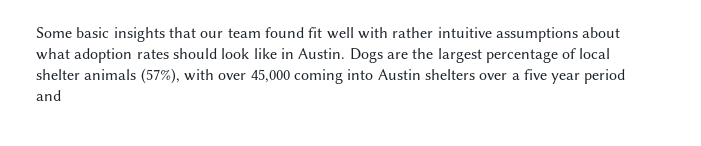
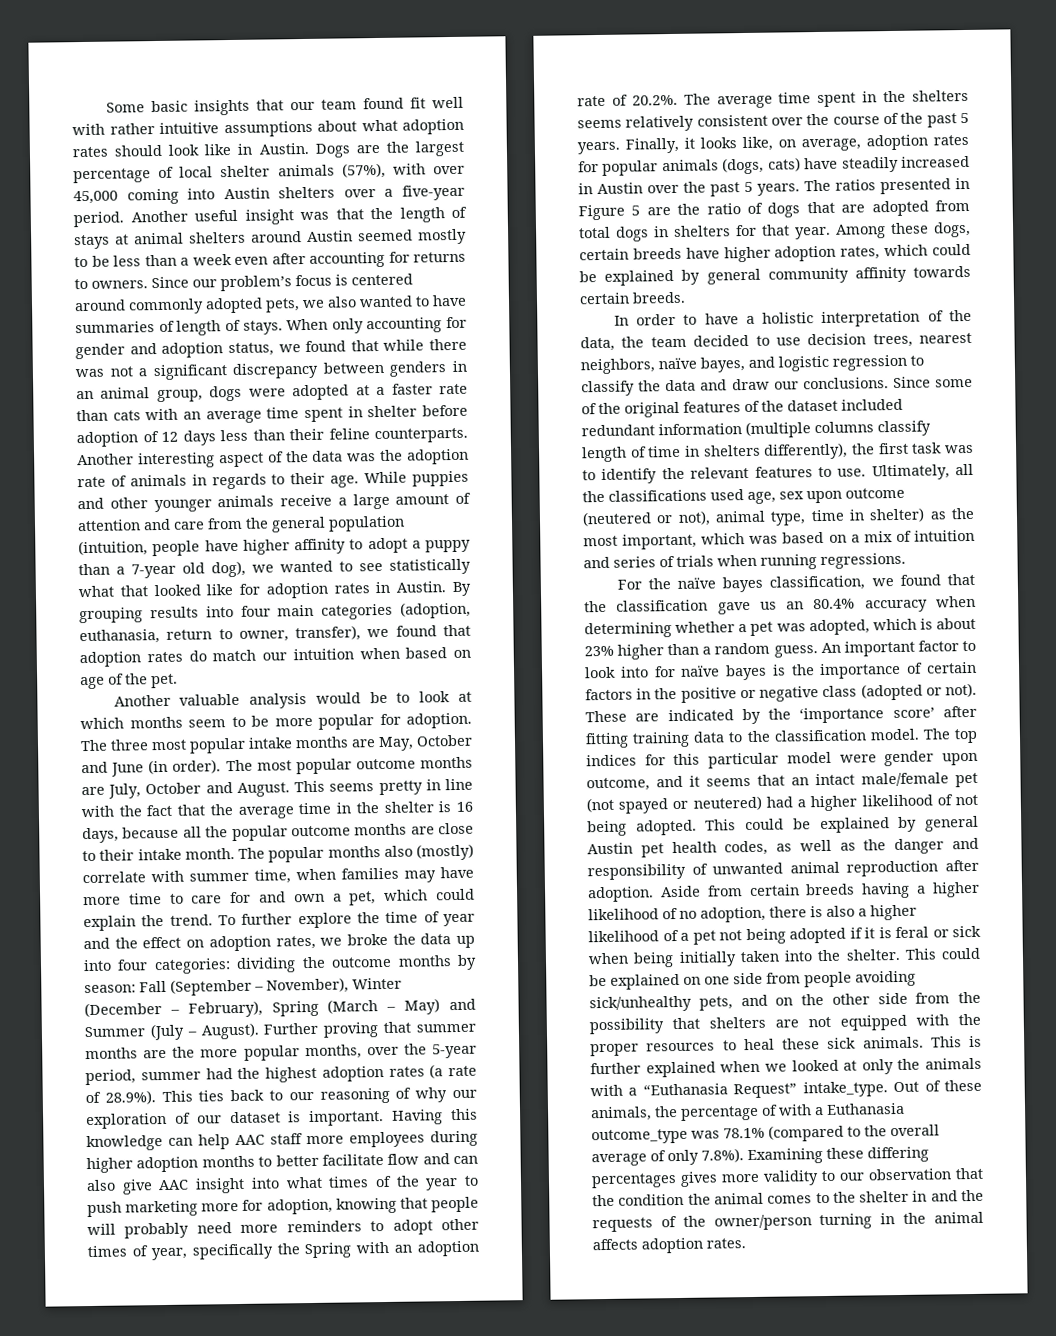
[523,69,626,84] [36,90,61,101] five year period and -> [402,184,465,201] [73,206,467,228] [74,228,467,250] [74,251,466,268] [74,273,413,292] [74,294,467,315] [75,316,467,336] [75,338,467,360] [75,360,467,381] [76,383,469,403] [76,404,469,424] [76,427,468,448] [77,448,469,469] [77,470,469,490] [77,492,471,513] [77,515,405,533] [78,537,471,557] [78,558,471,579] [78,581,472,599] [79,601,471,624] [79,624,471,645] [79,647,471,668] [80,673,178,690] [113,691,472,709] [80,712,472,730] [80,734,473,754] [81,756,473,777] [81,778,474,799] [81,801,474,819] [82,822,474,844] [82,843,474,863] [82,866,474,884] [83,888,476,906] [83,911,475,932] [83,933,475,952] [83,954,477,975] [84,977,402,996] [84,998,476,1018] [84,1021,476,1041] [85,1043,477,1061] [85,1064,477,1086] [85,1087,478,1105] [86,1108,478,1130] [86,1130,478,1152] [86,1153,478,1174] [86,1175,479,1195] [87,1196,479,1218] [87,1218,479,1239] [87,1240,479,1261] [577,89,969,109] [577,112,969,132] [577,134,969,155] [578,155,970,176] [578,177,970,197] [578,199,970,221] [579,221,971,242] [579,243,971,263] [579,265,971,286] [579,291,686,305] [613,309,972,327] [580,332,972,352] [580,354,924,375] [581,376,973,397] [581,398,903,418] [581,420,931,439] [581,442,975,463] [582,463,974,484] [582,487,905,504] [582,507,975,527] [583,529,975,550] [583,552,906,570] [616,573,975,593] [584,595,976,615] [584,617,976,639] [584,640,976,660] [584,661,977,681] [585,682,977,703] [585,705,977,725] [585,728,978,749] [586,750,978,769] [586,772,978,792] [586,794,978,814] [587,815,979,837] [587,837,979,858] [587,859,979,881] [587,881,980,903] [588,904,917,923] [588,925,981,945] [588,947,981,968] [589,970,916,990] [589,991,981,1013] [589,1013,981,1035] [590,1035,982,1057] [590,1057,982,1078] [590,1079,982,1099] [590,1102,905,1122] [591,1124,940,1145] [591,1146,929,1167] [591,1167,983,1189] [592,1189,984,1207] [592,1211,984,1233] [592,1237,746,1254] five-year period. Another useful insight was that the length of stays at animal shelters around Austin seemed mostly to be less than a week even after accounting for returns to owners. Since our problem’s focus is centered around commonly adopted pets, we also wanted to have summaries of length of stays. When only accounting for gender and adoption status, we found that while there was not a significant discrepancy between genders in an animal group, dogs were adopted at a faster rate than cats with an average time spent in shelter before adoption of 12 days less than their feline counterparts. Another interesting aspect of the data was the adoption rate of animals in regards to their age. While puppies and other younger animals receive a large amount of attention and care from the general population (intuition, people have higher affinity to adopt a puppy than a 7-year old dog), we wanted to see statistically what that looked like for adoption rates in Austin. By grouping results into four main categories (adoption, euthanasia, return to owner, transfer), we found that adoption rates do match our intuition when based on age of the pet. // Another valuable analysis would be to look at which months seem to be more popular for adoption. The three most popular intake months are May, October and June (in order). The most popular outcome months are July, October and August. This seems pretty in line with the fact that the average time in the shelter is 16 days, because all the popular outcome months are close to their intake month. The popular months also (mostly) correlate with summer time, when families may have more time to care for and own a pet, which could explain the trend. To further explore the time of year and the effect on adoption rates, we broke the data up into four categories: dividing the outcome months by season: Fall (September – November), Winter (December – February), Spring (March – May) and Summer (July – August). Further proving that summer months are the more popular months, over the 5-year period, summer had the highest adoption rates (a rate of 28.9%). This ties back to our reasoning of why our exploration of our dataset is important. Having this knowledge can help AAC staff more employees during higher adoption months to better facilitate flow and can also give AAC insight into what times of the year to push marketing more for adoption, knowing that people will probably need more reminders to adopt other times of year, specifically the Spring with an adoption rate of 20.2%. The average time spent in the shelters seems relatively consistent over the course of the past 5 years. Finally, it looks like, on average, adoption rates for popular animals (dogs, cats) have steadily increased in Austin over the past 5 years. The ratios presented in Figure 5 are the ratio of dogs that are adopted from total dogs in shelters for that year. Among these dogs, certain breeds have higher adoption rates, which could be explained by general community affinity towards certain breeds. // In order to have a holistic interpretation of the data, the team decided to use decision trees, nearest neighbors, naïve bayes, and logistic regression to classify the data and draw our conclusions. Since some of the original features of the dataset included redundant information (multiple columns classify length of time in shelters differently), the first task was to identify the relevant features to use. Ultimately, all the classifications used age, sex upon outcome (neutered or not), animal type, time in shelter) as the most important, which was based on a mix of intuition and series of trials when running regressions. // For the naïve bayes classification, we found that the classification gave us an 80.4% accuracy when determining whether a pet was adopted, which is about 23% higher than a random guess. An important factor to look into for naïve bayes is the importance of certain factors in the positive or negative class (adopted or not). These are indicated by the ‘importance score’ after fitting training data to the classification model. The top indices for this particular model were gender upon outcome, and it seems that an intact male/female pet (not spayed or neutered) had a higher likelihood of not being adopted. This could be explained by general Austin pet health codes, as well as the danger and responsibility of unwanted animal reproduction after adoption. Aside from certain breeds having a higher likelihood of no adoption, there is also a higher likelihood of a pet not being adopted if it is feral or sick when being initially taken into the shelter. This could be explained on one side from people avoiding sick/unhealthy pets, and on the other side from the possibility that shelters are not equipped with the proper resources to heal these sick animals. This is further explained when we looked at only the animals with a “Euthanasia Request” intake_type. Out of these animals, the percentage of with a Euthanasia outcome_type was 78.1% (compared to the overall average of only 7.8%). Examining these differing percentages gives more validity to our observation that the condition the animal comes to the shelter in and the requests of the owner/person turning in the animal affects adoption rates.

